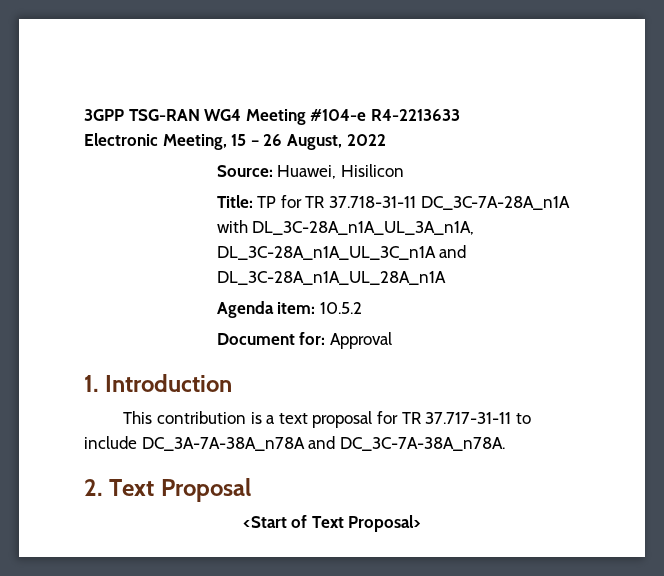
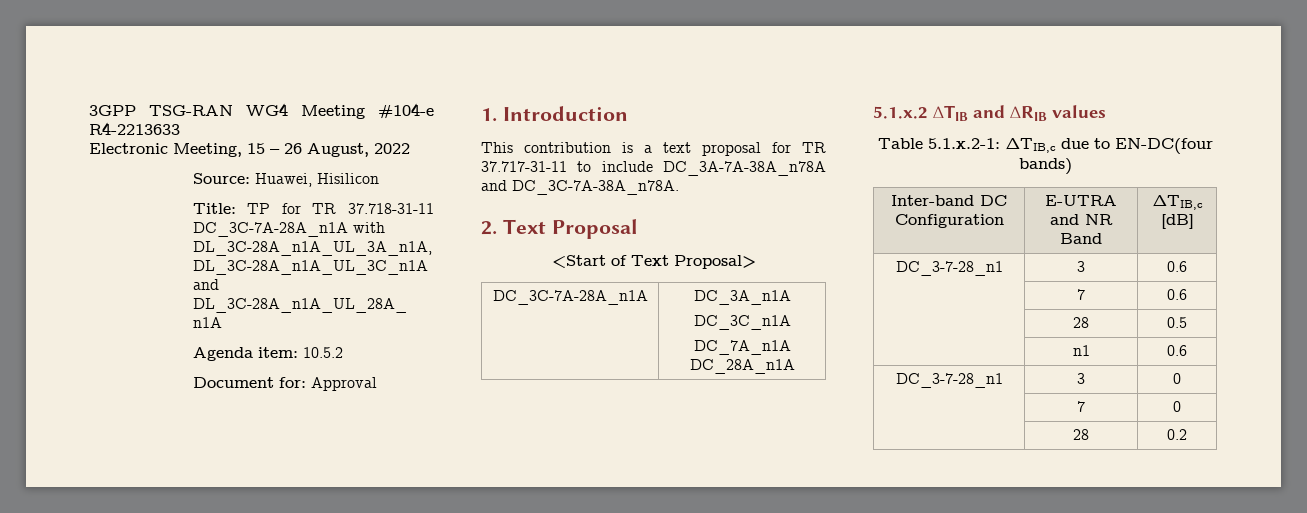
(422, 523) none -> [492,290,648,305] [693,290,791,305] [693,315,791,330] [693,340,791,355] [689,359,795,374] [873,105,1106,121] [878,138,1213,154] [1019,158,1072,175] [891,195,1007,206] [894,214,1004,228] [1045,195,1117,206] [1050,214,1113,225] [1060,233,1102,244] [1151,195,1203,210] [1160,214,1194,229] [895,261,1003,276] [1077,261,1085,272] [1167,261,1187,272] [1077,289,1085,300] [1167,289,1187,300] [1073,317,1089,328] [1167,317,1187,328] [1072,345,1090,356] [1167,345,1187,356] [895,373,1003,388] [1077,373,1085,384] [1173,373,1181,384] [1077,401,1085,412] [1173,401,1181,412] [1073,429,1089,440] [1167,429,1187,440] // DC_3C-7A-28A_n1A | DC_3A_n1A // DC_3C_n1A // DC_7A_n1A DC_28A_n1A // 5.1.x.2 ∆TIB and ∆RIB values // Table 5.1.x.2-1: ΔTIB,c due to EN-DC(four bands) // Inter-band DC Configuration | E-UTRA and NR Band | ΔTIB,c [dB] // DC_3-7-28_n1 | 3 | 0.6 // | 7 | 0.6 // | 28 | 0.5 // | n1 | 0.6 // DC_3-7-28_n1 | 3 | 0 // | 7 | 0 // | 28 | 0.2

